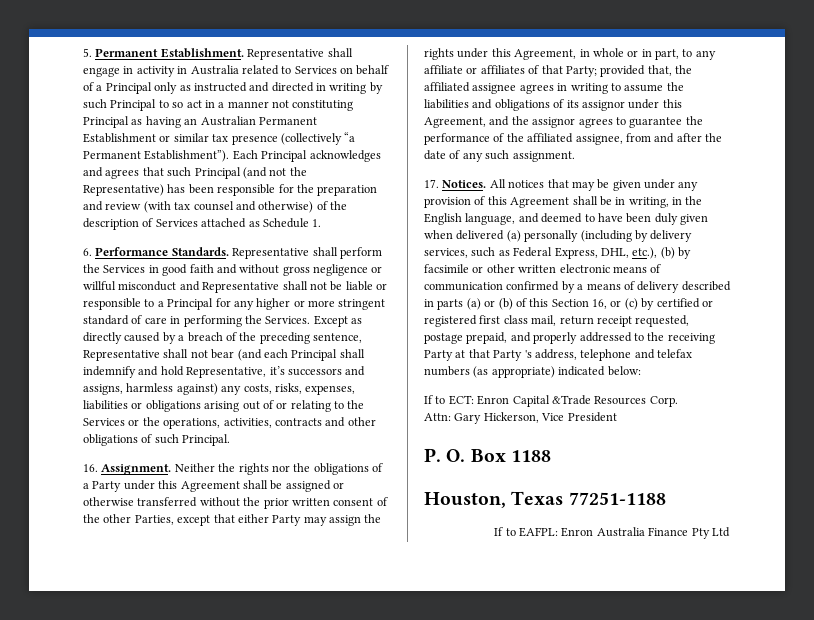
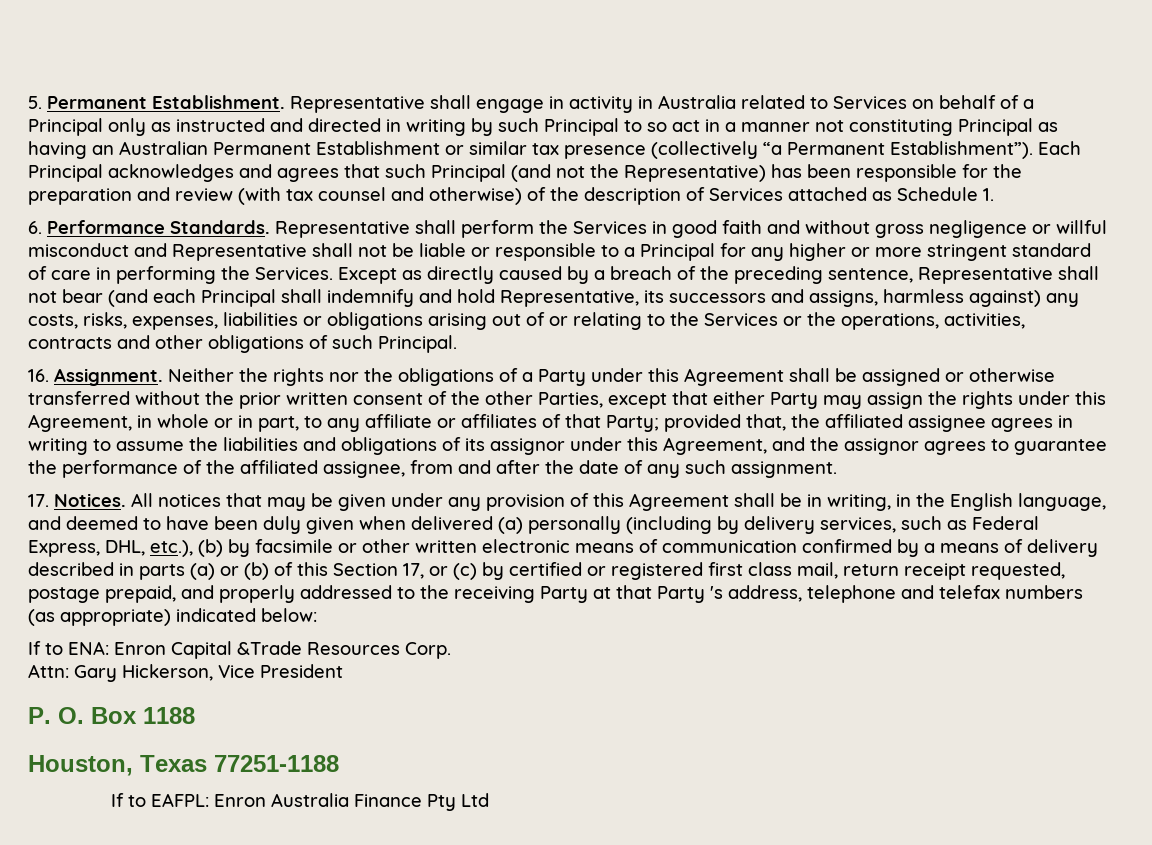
[269,366,285,375] it’s -> [644,290,664,303] its
[592,299,607,309] 16, -> [403,563,424,579] 17,
[448,395,474,405] ECT: -> [68,641,109,655] ENA:

